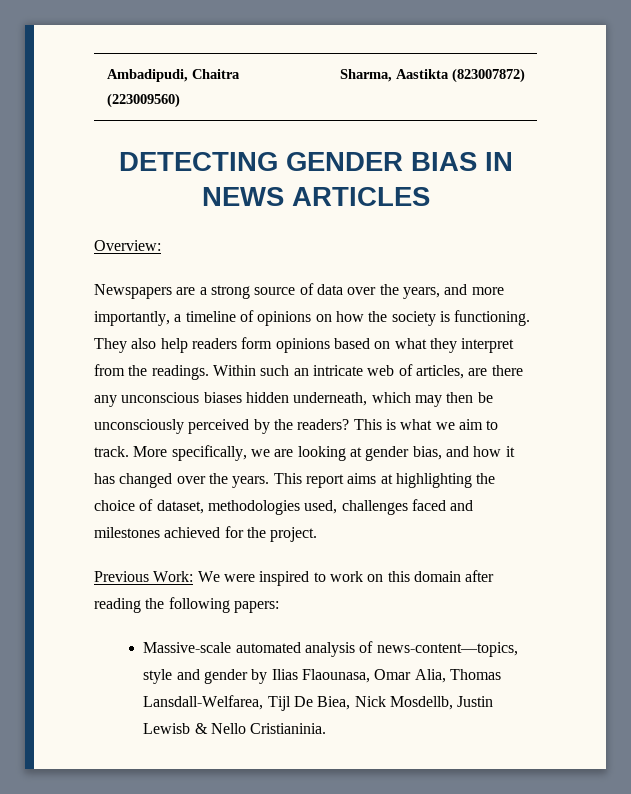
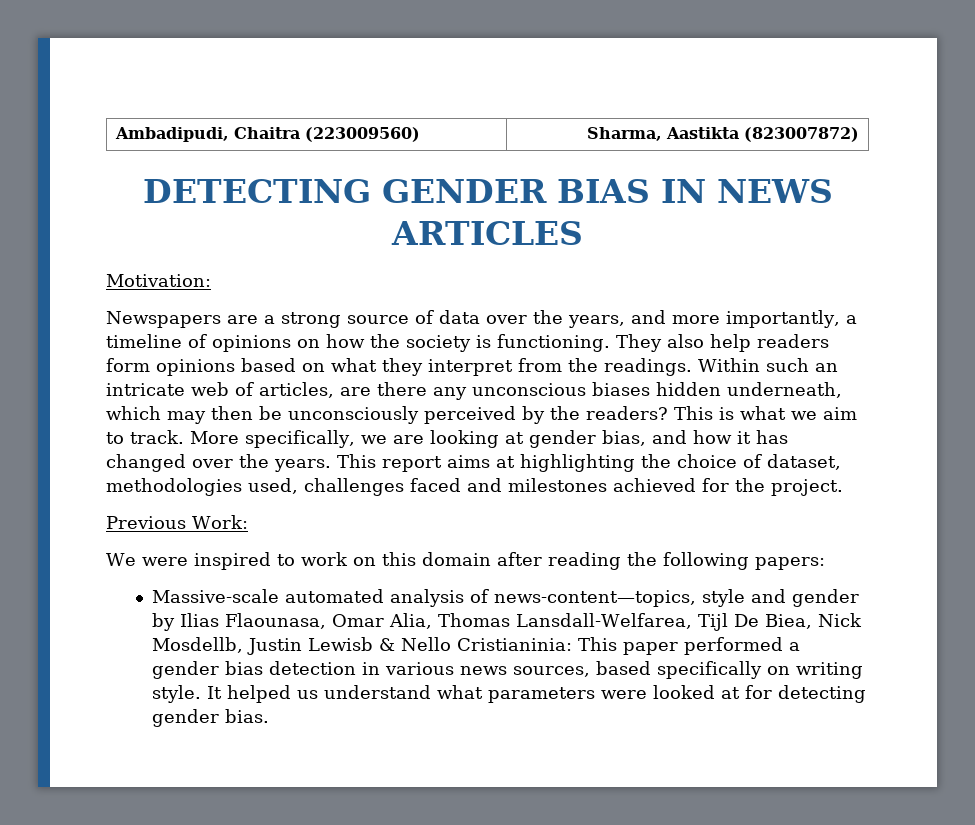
[94,240,161,251] Overview: -> [106,274,211,287] Motivation:
(194, 576) none -> (248, 522) //
[250,723,327,734] Cristianinia. -> [456,637,800,655] [151,661,863,679] [151,685,866,703] [151,709,269,727] Cristianinia: This paper performed a gender bias detection in various news sources, based specifically on writing style. It helped us understand what parameters were looked at for detecting gender bias.

